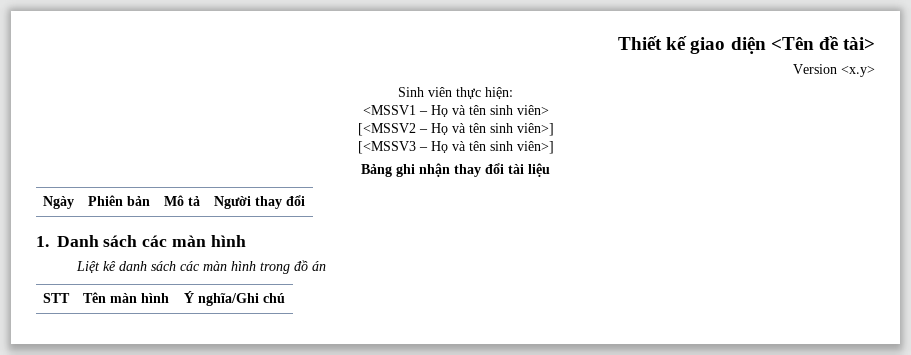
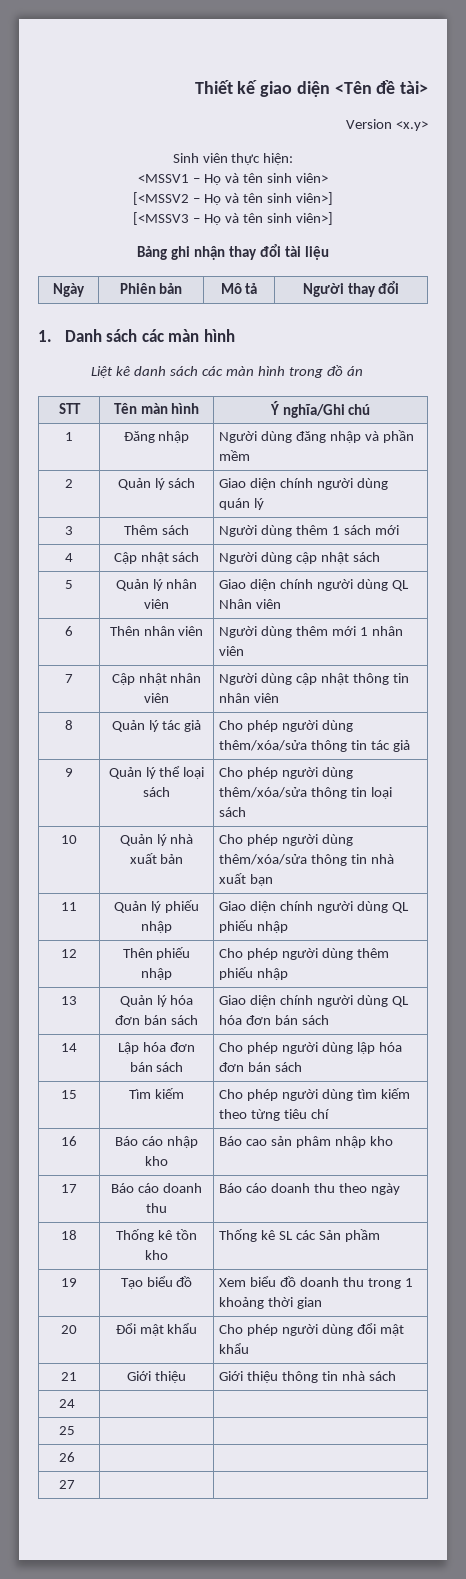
(285, 298) none -> [65,432,73,441] [123,431,190,443] [219,430,414,443] [219,450,251,461] [65,479,73,488] [117,478,196,490] [219,478,388,490] [219,498,265,510] [65,526,73,535] [124,525,189,535] [219,525,399,537] [65,553,73,562] [113,552,200,564] [219,552,380,564] [65,580,73,589] [115,579,198,591] [144,599,169,609] [219,579,409,591] [219,599,282,609] [65,626,73,636] [109,626,204,636] [219,626,403,638] [219,646,245,656] [65,674,73,683] [111,673,202,685] [144,693,169,703] [219,673,409,685] [219,693,280,703] [65,720,73,730] [111,720,202,732] [219,720,354,732] [219,740,410,752] [65,768,73,777] [108,766,205,779] [143,787,170,797] [219,767,354,779] [219,787,393,799] [219,807,247,817] [61,835,77,844] [119,834,194,846] [129,853,184,864] [219,834,354,846] [219,854,395,866] [219,873,274,886] [61,902,77,911] [114,900,199,913] [141,921,172,933] [219,901,409,913] [219,920,289,933] [61,949,77,958] [122,947,191,960] [141,968,172,980] [219,948,389,960] [219,967,289,980] [61,996,77,1005] [119,995,194,1007] [115,1015,198,1025] [219,995,409,1007] [219,1015,330,1025] [61,1043,77,1052] [118,1042,195,1054] [129,1062,184,1072] [219,1042,402,1054] [219,1062,303,1072] [61,1090,77,1099] [129,1088,184,1099] [219,1088,410,1101] [219,1109,330,1121] [61,1136,77,1146] [115,1136,198,1148] [145,1156,168,1166] [219,1136,393,1148] [61,1184,77,1193] [111,1183,202,1193] [146,1203,167,1213] [219,1183,400,1195] [61,1230,77,1240] [116,1229,197,1242] [145,1250,168,1260] [219,1229,380,1242] [61,1278,77,1287] [120,1276,193,1289] [219,1276,413,1289] [219,1297,323,1309] [61,1325,77,1334] [115,1323,198,1336] [219,1323,404,1336] [219,1343,250,1354] [61,1372,77,1381] [127,1371,186,1383] [219,1371,396,1383] [59,1399,76,1408] [59,1426,76,1435] [59,1452,76,1462] [59,1480,76,1489] // 1 | Đăng nhập | Người dùng đăng nhập và phần mềm // 2 | Quản lý sách | Giao diện chính người dùng quán lý // 3 | Thêm sách | Người dùng thêm 1 sách mới // 4 | Cập nhật sách | Người dùng cập nhật sách // 5 | Quản lý nhân viên | Giao diện chính người dùng QL Nhân viên // 6 | Thên nhân viên | Người dùng thêm mới 1 nhân viên // 7 | Cập nhật nhân viên | Người dùng cập nhật thông tin nhân viên // 8 | Quản lý tác giả | Cho phép người dùng thêm/xóa/sửa thông tin tác giả // 9 | Quản lý thể loại sách | Cho phép người dùng thêm/xóa/sửa thông tin loại sách // 10 | Quản lý nhà xuất bản | Cho phép người dùng thêm/xóa/sửa thông tin nhà xuất bạn // 11 | Quản lý phiếu nhập | Giao diện chính người dùng QL phiếu nhập // 12 | Thên phiếu nhập | Cho phép người dùng thêm phiếu nhập // 13 | Quản lý hóa đơn bán sách | Giao diện chính người dùng QL hóa đơn bán sách // 14 | Lập hóa đơn bán sách | Cho phép người dùng lập hóa đơn bán sách // 15 | Tìm kiếm | Cho phép người dùng tìm kiếm theo từng tiêu chí // 16 | Báo cáo nhập kho | Báo cao sản phâm nhập kho // 17 | Báo cáo doanh thu | Báo cáo doanh thu theo ngày // 18 | Thống kê tồn kho | Thống kê SL các Sản phầm // 19 | Tạo biểu đồ | Xem biểu đồ doanh thu trong 1 khoảng thời gian // 20 | Đổi mật khẩu | Cho phép người dùng đổi mật khẩu // 21 | Giới thiệu | Giới thiệu thông tin nhà sách // 24 | | // 25 | | // 26 | | // 27 | |

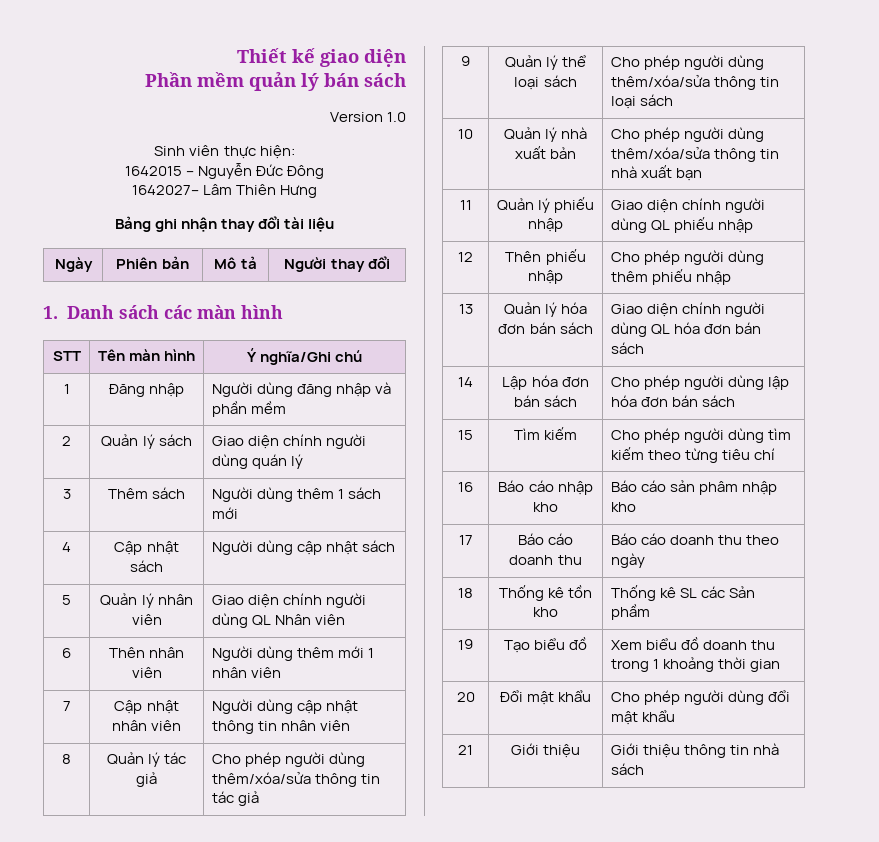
[334,80,429,94] <Tên đề tài> -> [145,72,406,91] // Phần mềm quản lý bán sách
[396,121,429,131] <x.y> -> [387,112,406,122] 1.0
[138,173,328,185] [133,192,333,205] [133,212,333,225] <MSSV1 – Họ và tên sinh viên> // [<MSSV2 – Họ và tên sinh viên>] // [<MSSV3 – Họ và tên sinh viên>] -> [124,163,325,179] [131,184,318,198] 1642015 – Nguyễn Đức Đông // 1642027– Lâm Thiên Hưng
[91,365,363,378] // Liệt kê danh sách các màn hình trong đồ án -> (284, 312) none
[246,1139,268,1146] cao -> [640,480,666,492] cáo
[59,1399,76,1408] [59,1426,76,1435] [59,1452,76,1462] [59,1480,76,1489] // 24 | | // 25 | | // 26 | | // 27 | | -> (644, 769) none

